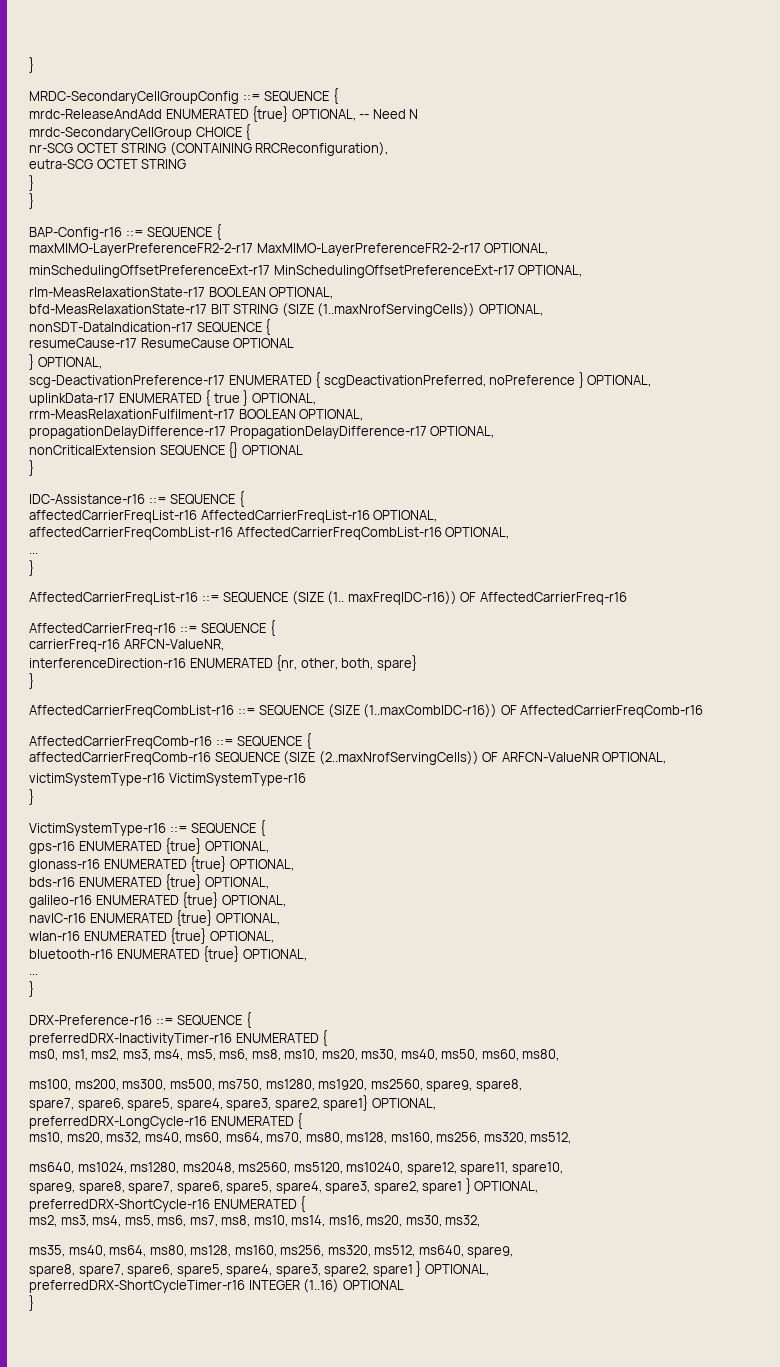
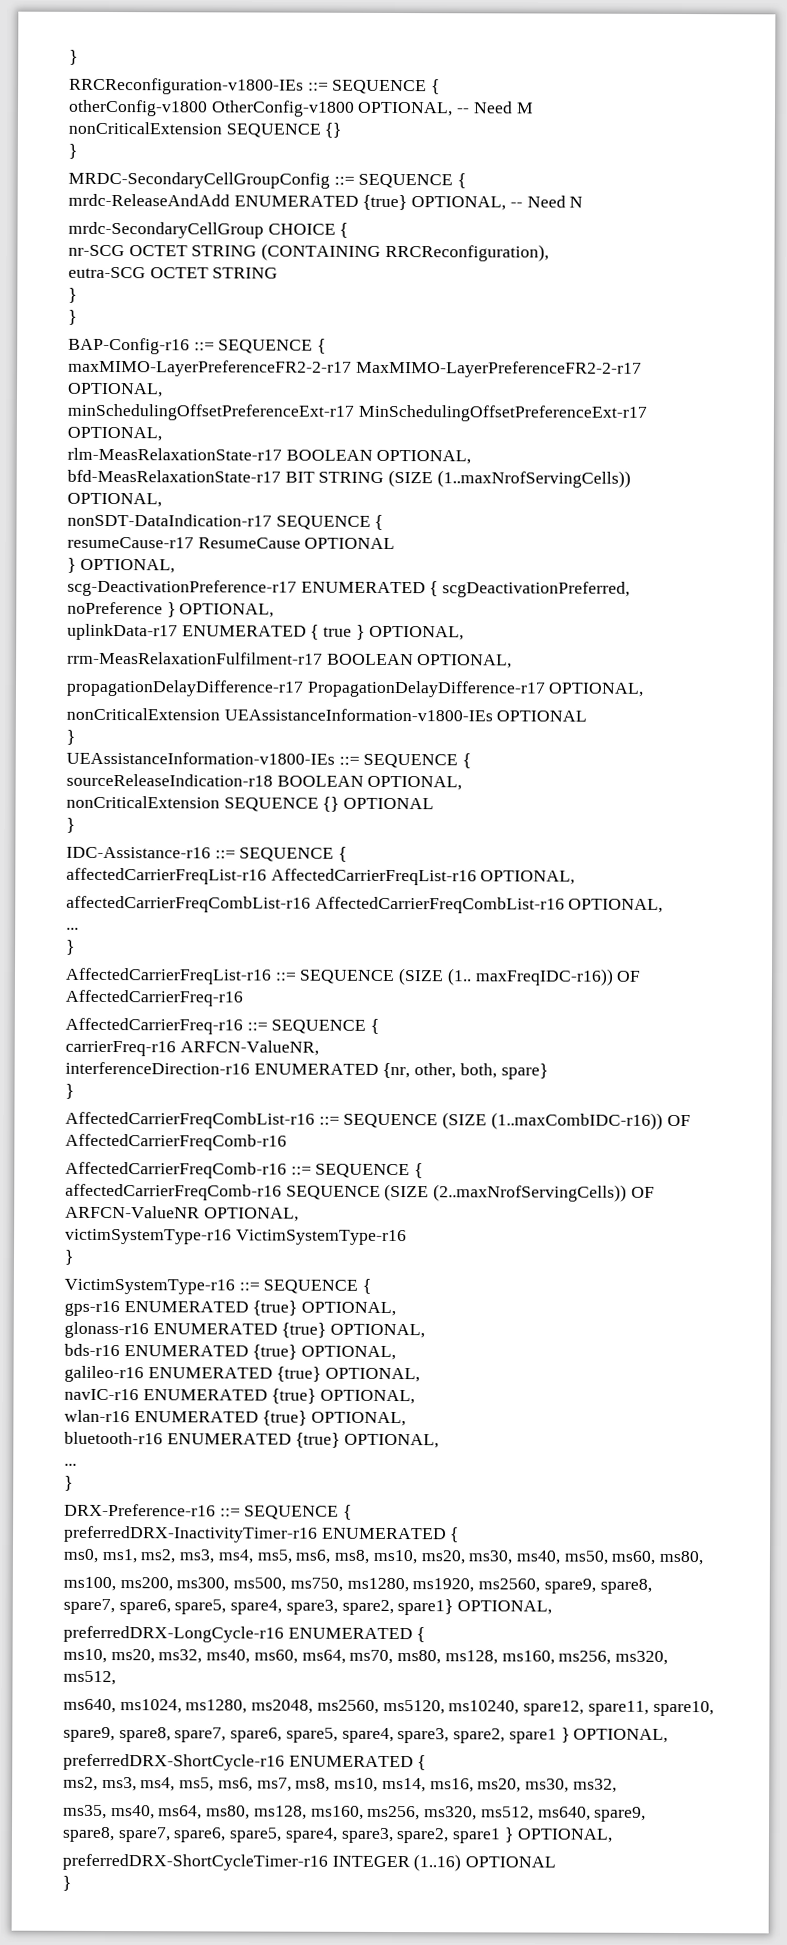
[29,57,34,73] } -> [69,49,78,65] [69,77,441,95] [68,99,534,117] [68,121,342,138] [68,143,77,159] } // RRCReconfiguration-v1800-IEs ::= SEQUENCE { // otherConfig-v1800 OtherConfig-v1800 OPTIONAL, -- Need M // nonCriticalExtension SEQUENCE {} // }
(495, 432) none -> [66,707,588,722] [66,729,75,745] [66,751,472,769] [66,773,463,791] // nonCriticalExtension UEAssistanceInformation-v1800-IEs OPTIONAL // } // UEAssistanceInformation-v1800-IEs ::= SEQUENCE { // sourceReleaseIndication-r18 BOOLEAN OPTIONAL,

